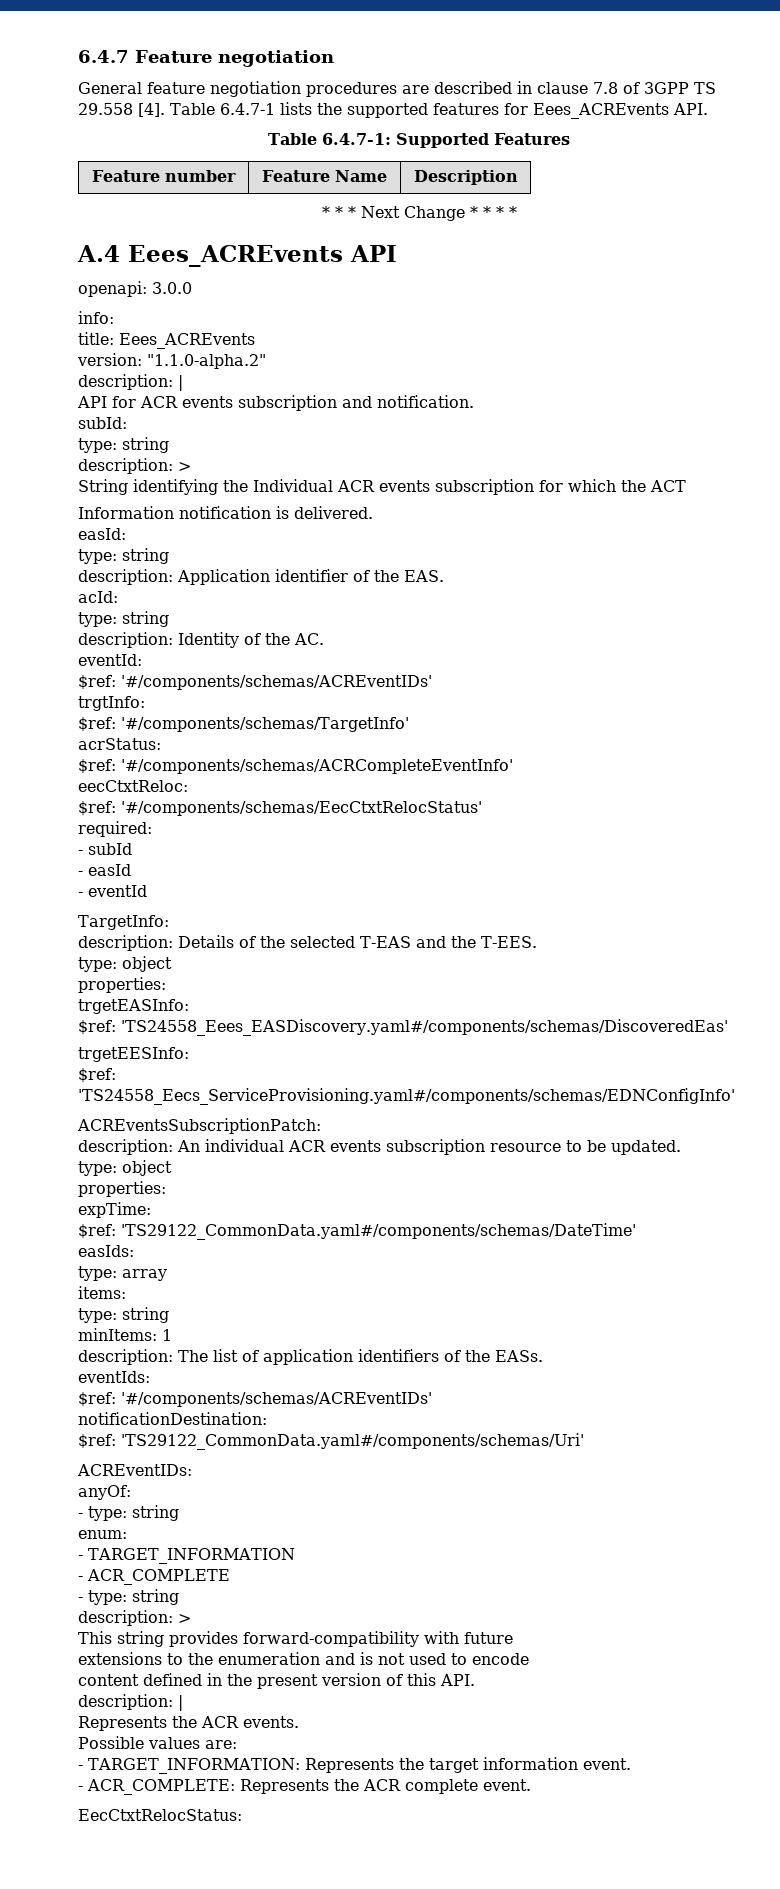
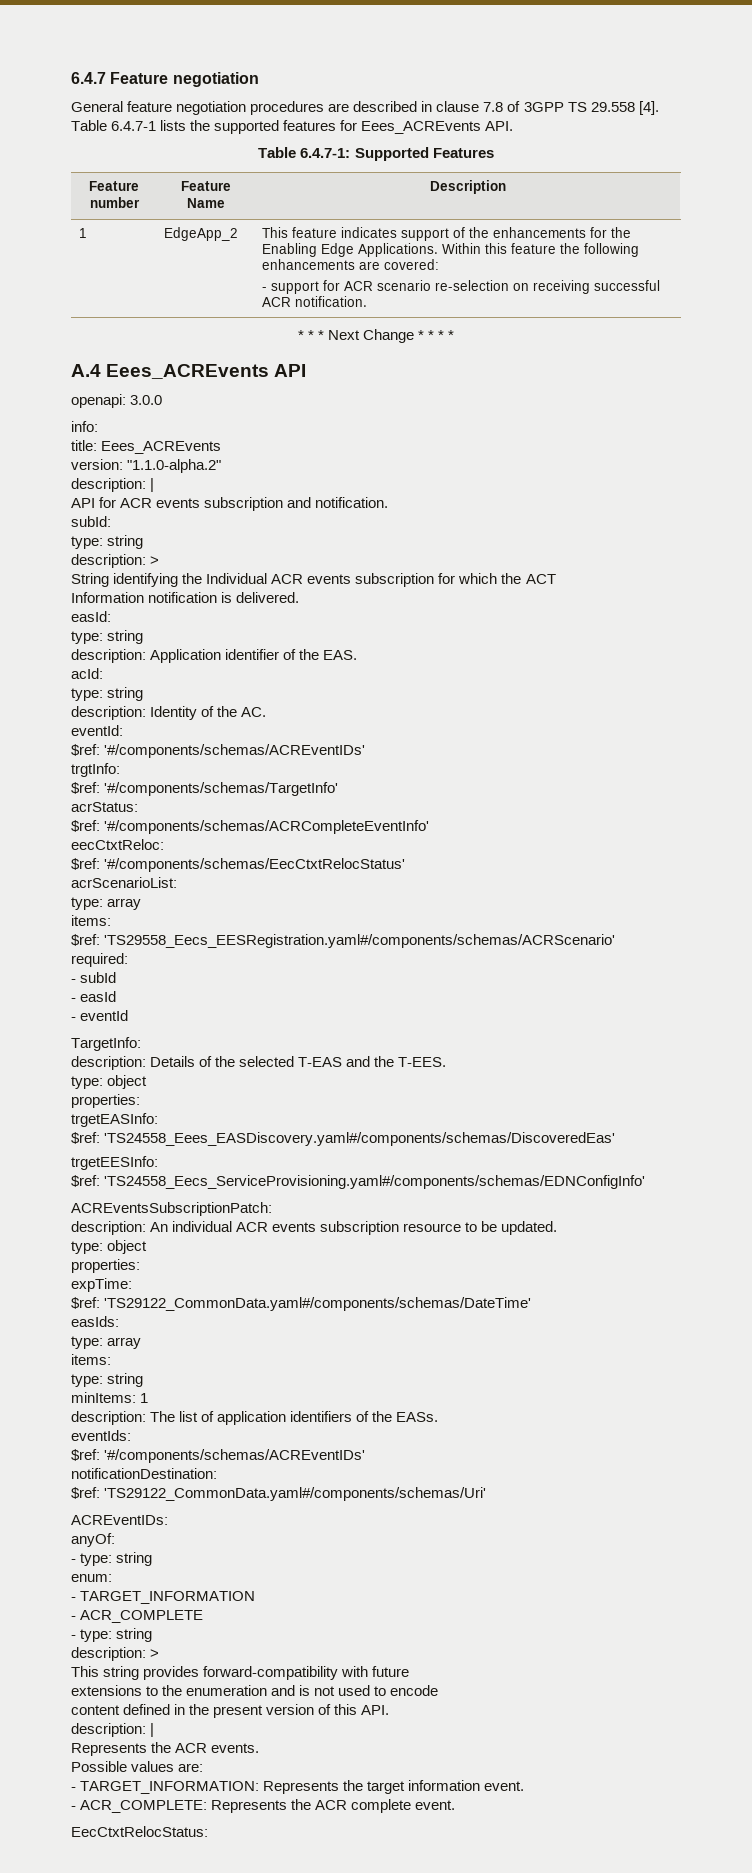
(518, 177) none -> [79,228,88,238] [164,227,239,241] [262,227,632,241] [262,243,640,257] [262,259,440,270] [262,280,661,294] [262,296,368,307] // 1 | EdgeApp_2 | This feature indicates support of the enhancements for the Enabling Edge Applications. Within this feature the following enhancements are covered: // - support for ACR scenario re-selection on receiving successful ACR notification.
(482, 808) none -> [71,877,177,888] [71,897,142,910] [71,915,111,926] [71,934,616,948] // acrScenarioList: // type: array // items: // $ref: 'TS29558_Eecs_EESRegistration.yaml#/components/schemas/ACRScenario'

